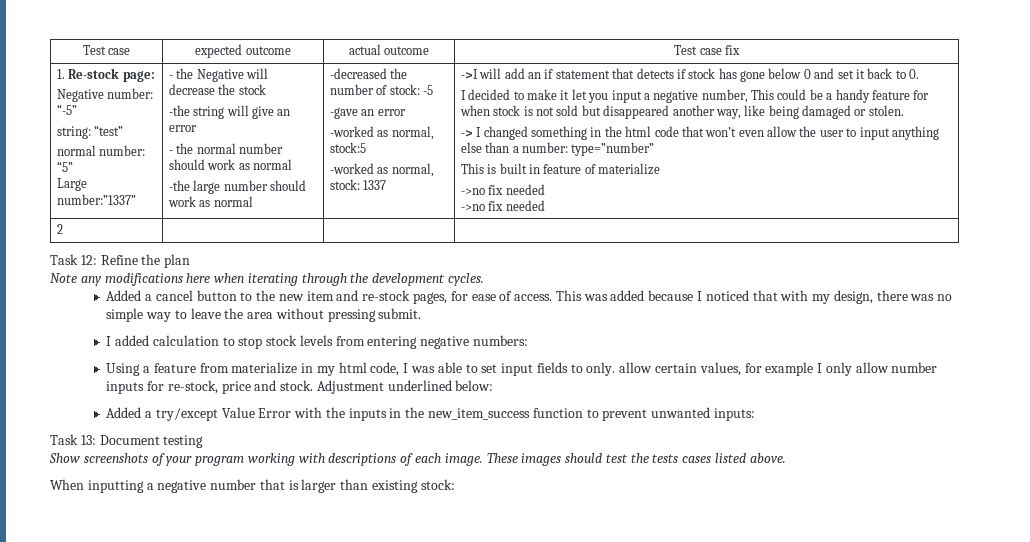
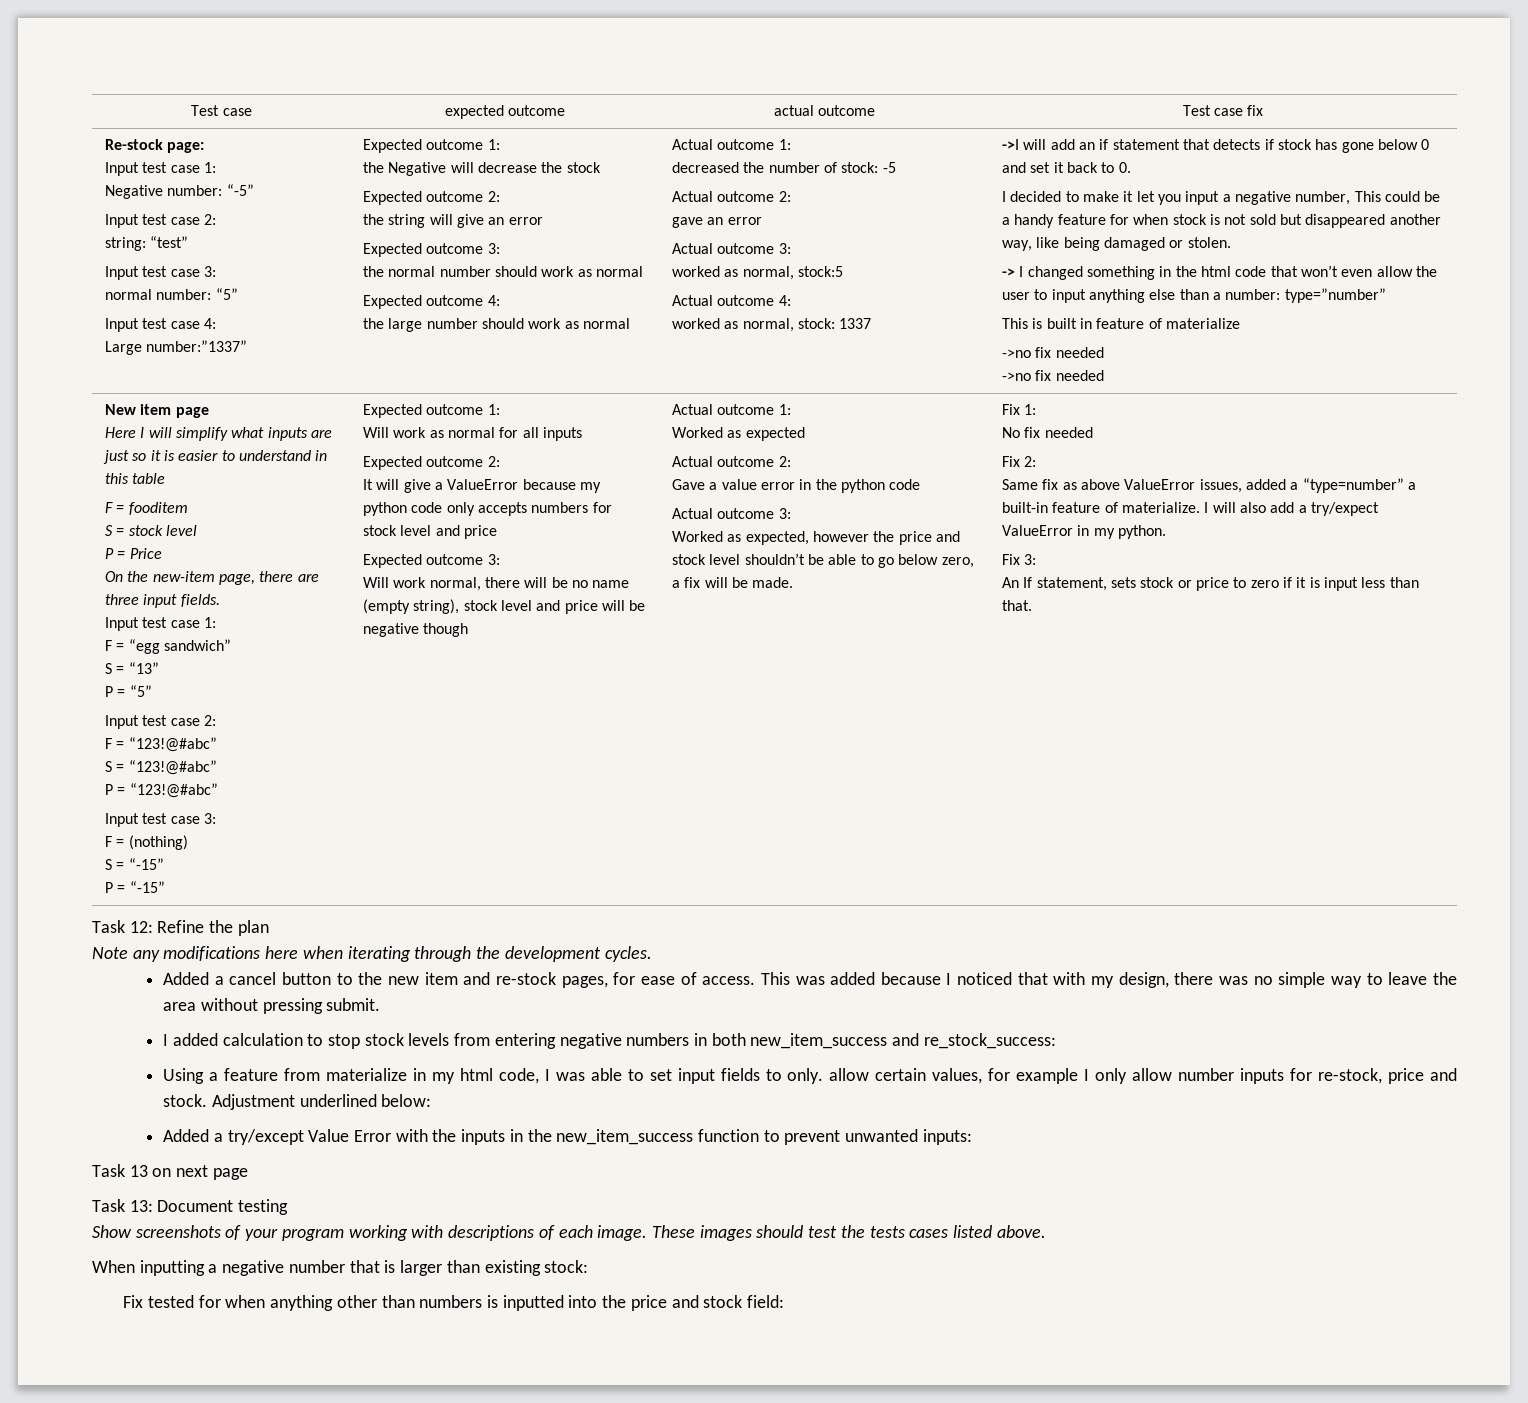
[56,69,65,79] 1. -> (1264, 110) none
(155, 76) none -> [105,162,217,176] // Input test case 1:
[56,125,124,139] string: “test” -> [105,214,217,228] [105,236,189,251] [105,266,217,280] Input test case 2: // string: “test” // Input test case 3:
(73, 166) none -> [105,318,217,332] // Input test case 4:
[168,75,173,79] - -> [363,139,500,153] Expected outcome 1: //
[168,105,190,116] -the -> [363,191,500,205] [363,214,385,225] Expected outcome 2: // the
[168,150,173,154] - -> [363,243,500,257] Expected outcome 3: //
[168,180,190,191] -the -> [363,295,500,309] [363,318,385,329] Expected outcome 4: // the
[329,68,387,79] -decreased -> [672,139,791,150] [672,162,740,173] Actual outcome 1: // decreased
[329,107,406,119] [329,126,374,137] -gave an error // -worked -> [672,191,791,202] [672,217,762,228] [672,243,791,254] [672,266,721,277] Actual outcome 2: // gave an error // Actual outcome 3: // worked
[329,163,374,174] -worked -> [672,295,791,306] [672,318,721,329] Actual outcome 4: // worked
[56,224,63,234] 2 | | | -> [105,404,209,418] [105,427,332,441] [103,450,328,464] [105,473,166,484] [105,502,188,515] [105,525,198,536] [105,548,162,559] [105,571,319,585] [105,594,220,608] [105,617,217,631] [105,639,232,654] [105,662,159,674] [105,685,152,697] [105,715,217,729] [105,737,217,752] [105,760,217,775] [105,783,218,798] [105,813,217,827] [105,835,188,850] [105,858,164,870] [105,881,165,893] [363,404,500,418] [363,427,582,441] [363,456,500,470] [363,479,601,493] [363,502,612,516] [363,525,498,539] [363,554,500,568] [363,577,630,591] [363,599,646,614] [363,623,469,637] [672,404,791,415] [672,427,805,441] [672,456,791,467] [672,479,921,493] [672,508,791,519] [672,531,960,545] [672,553,974,568] [672,577,794,588] [1002,404,1037,415] [1002,427,1093,438] [1002,456,1037,467] [1002,478,1416,493] [1002,502,1379,516] [1002,525,1167,539] [1002,554,1037,565] [1002,577,1419,591] [1002,600,1033,611] New item page // Here I will simplify what inputs are just so it is easier to understand in this table // F = fooditem // S = stock level // P = Price // On the new-item page, there are three input fields. // Input test case 1: // F = “egg sandwich” // S = “13” // P = “5” // Input test case 2: // F = “123!@#abc” // S = “123!@#abc” // P = “123!@#abc” // Input test case 3: // F = (nothing) // S = “-15” // P = “-15” | Expected outcome 1: // Will work as normal for all inputs // Expected outcome 2: // It will give a ValueError because my python code only accepts numbers for stock level and price // Expected outcome 3: // Will work normal, there will be no name (empty string), stock level and price will be negative though | Actual outcome 1: // Worked as expected // Actual outcome 2: // Gave a value error in the python code // Actual outcome 3: // Worked as expected, however the price and stock level shouldn’t be able to go below zero, a fix will be made. | Fix 1: // No fix needed // Fix 2: // Same fix as above ValueError issues, added a “type=number” a built-in feature of materialize. I will also add a try/expect ValueError in my python. // Fix 3: // An If statement, sets stock or price to zero if it is input less than that.
[472,335,528,346] numbers: -> [626,1033,1056,1049] numbers in both new_item_success and re_stock_success:
(755, 414) none -> [92,1164,248,1180] // Task 13 on next page
(455, 484) none -> [123,1295,785,1311] // Fix tested for when anything other than numbers is inputted into the price and stock field:

